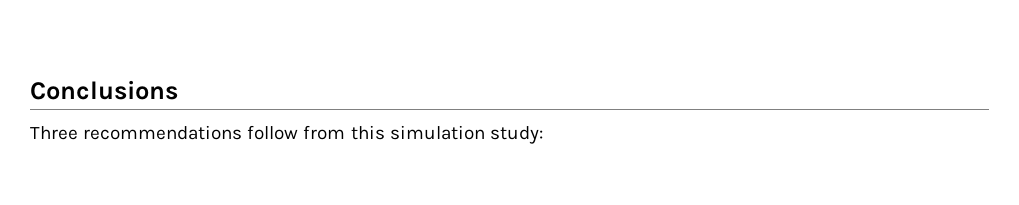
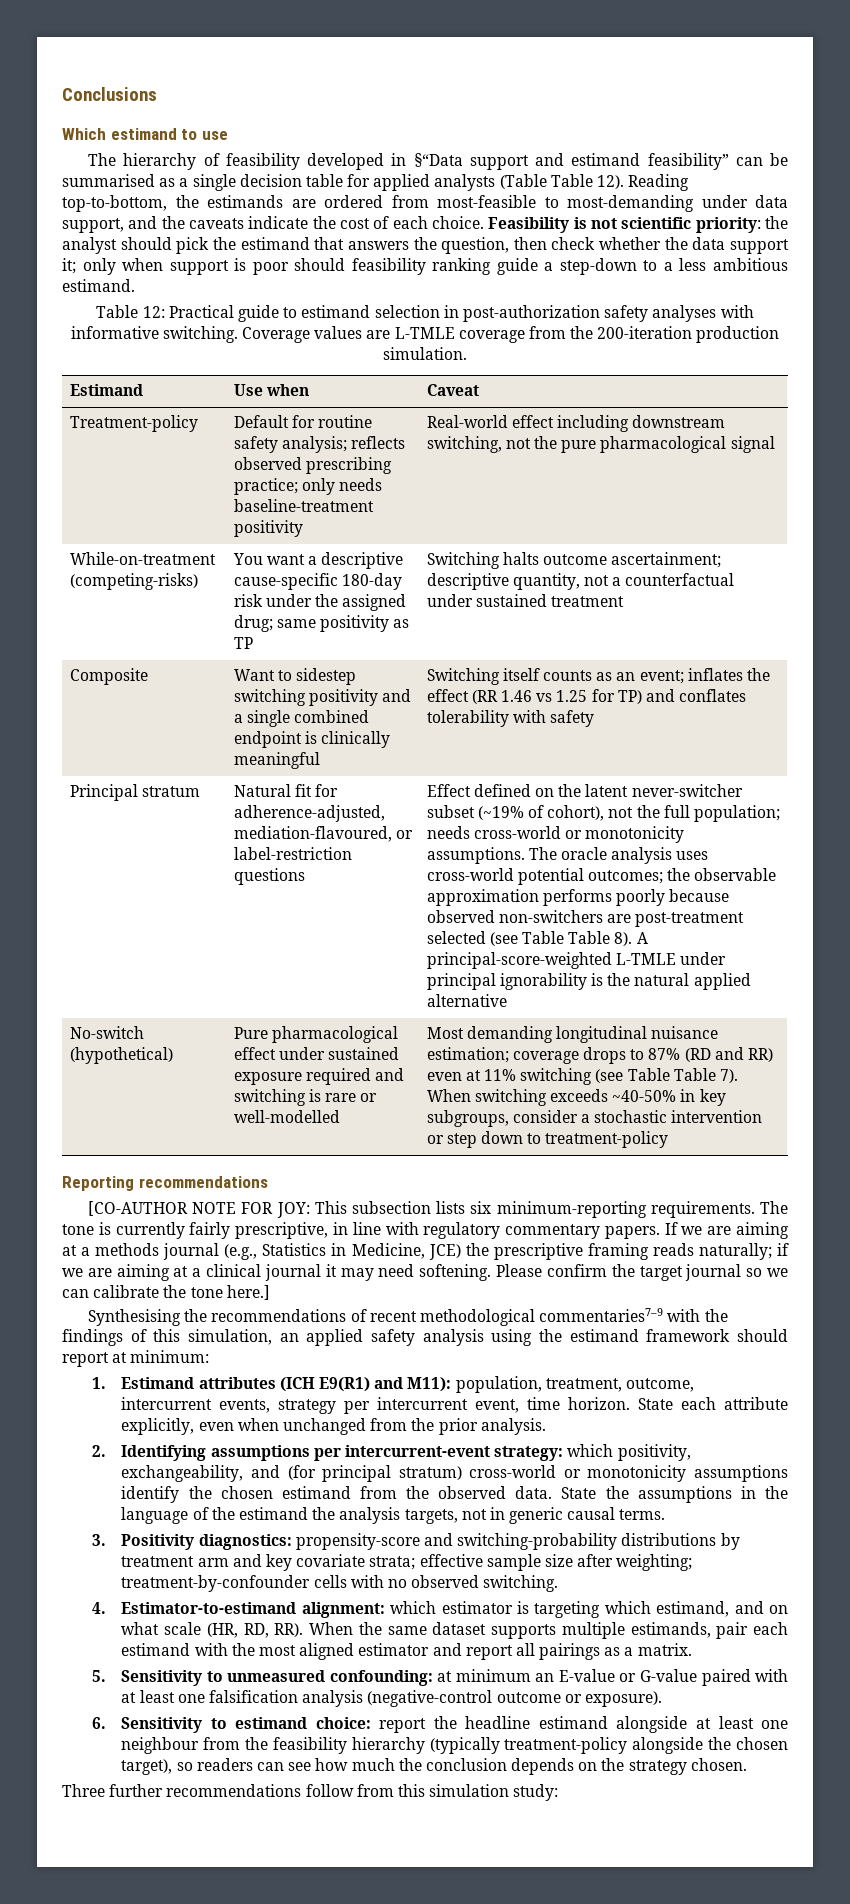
(178, 90) none -> [62,128,228,140] [88,153,789,170] [62,174,690,191] [62,195,788,212] [62,216,788,233] [62,237,789,254] [62,258,788,275] [62,279,135,292] [96,305,754,322] [70,326,780,343] [383,347,467,360] [69,384,143,396] [233,384,309,396] [426,384,479,396] [69,415,198,432] [233,415,373,428] [233,436,406,453] [233,457,392,474] [233,478,383,495] [233,499,374,512] [233,520,303,537] [426,415,726,432] [426,436,775,453] [69,552,216,565] [69,573,198,590] [232,552,404,569] [233,573,402,590] [233,594,407,611] [233,615,410,632] [233,637,253,649] [426,552,722,569] [426,573,735,590] [426,594,625,607] [69,668,148,685] [233,668,357,685] [233,689,412,706] [233,710,370,727] [233,731,391,748] [233,752,320,769] [426,668,770,685] [426,689,747,704] [426,710,595,727] [69,784,200,801] [233,784,339,797] [233,805,385,822] [233,826,413,842] [233,847,352,860] [233,868,305,885] [426,784,743,797] [426,805,780,822] [426,826,685,843] [426,847,709,864] [426,868,777,885] [426,889,730,906] [426,910,745,927] [426,931,648,946] [426,952,727,969] [426,973,751,990] [426,994,507,1007] [69,1026,144,1039] [69,1047,173,1064] [233,1026,398,1043] [233,1047,400,1060] [233,1068,405,1085] [233,1089,378,1106] [233,1110,340,1123] [426,1026,719,1043] [426,1047,773,1064] [426,1068,738,1085] [426,1089,726,1106] [426,1110,763,1127] [426,1131,669,1148] [62,1176,268,1191] [88,1201,788,1218] [62,1222,790,1239] [62,1243,789,1260] [62,1264,789,1281] [62,1285,270,1300] [88,1308,728,1326] [62,1329,788,1346] [62,1350,210,1367] [91,1376,694,1393] [121,1397,788,1414] [121,1418,546,1435] [91,1444,691,1461] [121,1465,788,1482] [121,1486,788,1503] [121,1507,666,1524] [91,1533,740,1550] [121,1554,693,1571] [121,1575,559,1592] [91,1601,788,1618] [121,1622,788,1639] [121,1643,692,1660] [91,1669,788,1686] [121,1690,662,1707] [91,1716,788,1733] [121,1737,788,1754] [121,1758,747,1775] // Which estimand to use // The hierarchy of feasibility developed in §“Data support and estimand feasibility” can be summarised as a single decision table for applied analysts (Table Table 12). Reading top-to-bottom, the estimands are ordered from most-feasible to most-demanding under data support, and the caveats indicate the cost of each choice. Feasibility is not scientific priority: the analyst should pick the estimand that answers the question, then check whether the data support it; only when support is poor should feasibility ranking guide a step-down to a less ambitious estimand. // Table 12: Practical guide to estimand selection in post-authorization safety analyses with informative switching. Coverage values are L-TMLE coverage from the 200-iteration production simulation. // Estimand | Use when | Caveat // Treatment-policy | Default for routine safety analysis; reflects observed prescribing practice; only needs baseline-treatment positivity | Real-world effect including downstream switching, not the pure pharmacological signal // While-on-treatment (competing-risks) | You want a descriptive cause-specific 180-day risk under the assigned drug; same positivity as TP | Switching halts outcome ascertainment; descriptive quantity, not a counterfactual under sustained treatment // Composite | Want to sidestep switching positivity and a single combined endpoint is clinically meaningful | Switching itself counts as an event; inflates the effect (RR 1.46 vs 1.25 for TP) and conflates tolerability with safety // Principal stratum | Natural fit for adherence-adjusted, mediation-flavoured, or label-restriction questions | Effect defined on the latent never-switcher subset (~19% of cohort), not the full population; needs cross-world or monotonicity assumptions. The oracle analysis uses cross-world potential outcomes; the observable approximation performs poorly because observed non-switchers are post-treatment selected (see Table Table 8). A principal-score-weighted L-TMLE under principal ignorability is the natural applied alternative // No-switch (hypothetical) | Pure pharmacological effect under sustained exposure required and switching is rare or well-modelled | Most demanding longitudinal nuisance estimation; coverage drops to 87% (RD and RR) even at 11% switching (see Table Table 7). When switching exceeds ~40-50% in key subgroups, consider a stochastic intervention or step down to treatment-policy // Reporting recommendations // [CO-AUTHOR NOTE FOR JOY: This subsection lists six minimum-reporting requirements. The tone is currently fairly prescriptive, in line with regulatory commentary papers. If we are aiming at a methods journal (e.g., Statistics in Medicine, JCE) the prescriptive framing reads naturally; if we are aiming at a clinical journal it may need softening. Please confirm the target journal so we can calibrate the tone here.] // Synthesising the recommendations of recent methodological commentaries7–9 with the findings of this simulation, an applied safety analysis using the estimand framework should report at minimum: // 1. Estimand attributes (ICH E9(R1) and M11): population, treatment, outcome, intercurrent events, strategy per intercurrent event, time horizon. State each attribute explicitly, even when unchanged from the prior analysis. // 2. Identifying assumptions per intercurrent-event strategy: which positivity, exchangeability, and (for principal stratum) cross-world or monotonicity assumptions identify the chosen estimand from the observed data. State the assumptions in the language of the estimand the analysis targets, not in generic causal terms. // 3. Positivity diagnostics: propensity-score and switching-probability distributions by treatment arm and key covariate strata; effective sample size after weighting; treatment-by-confounder cells with no observed switching. // 4. Estimator-to-estimand alignment: which estimator is targeting which estimand, and on what scale (HR, RD, RR). When the same dataset supports multiple estimands, pair each estimand with the most aligned estimator and report all pairings as a matrix. // 5. Sensitivity to unmeasured confounding: at minimum an E-value or G-value paired with at least one falsification analysis (negative-control outcome or exposure). // 6. Sensitivity to estimand choice: report the headline estimand alongside at least one neighbour from the feasibility hierarchy (typically treatment-policy alongside the chosen target), so readers can see how much the conclusion depends on the strategy chosen.
(78, 133) none -> [109,1784,164,1797] further

